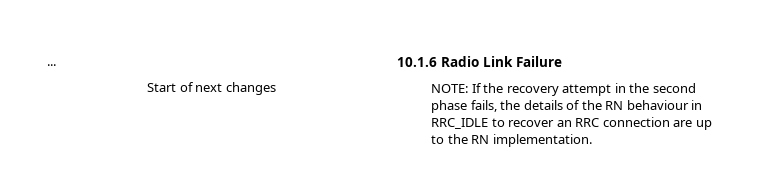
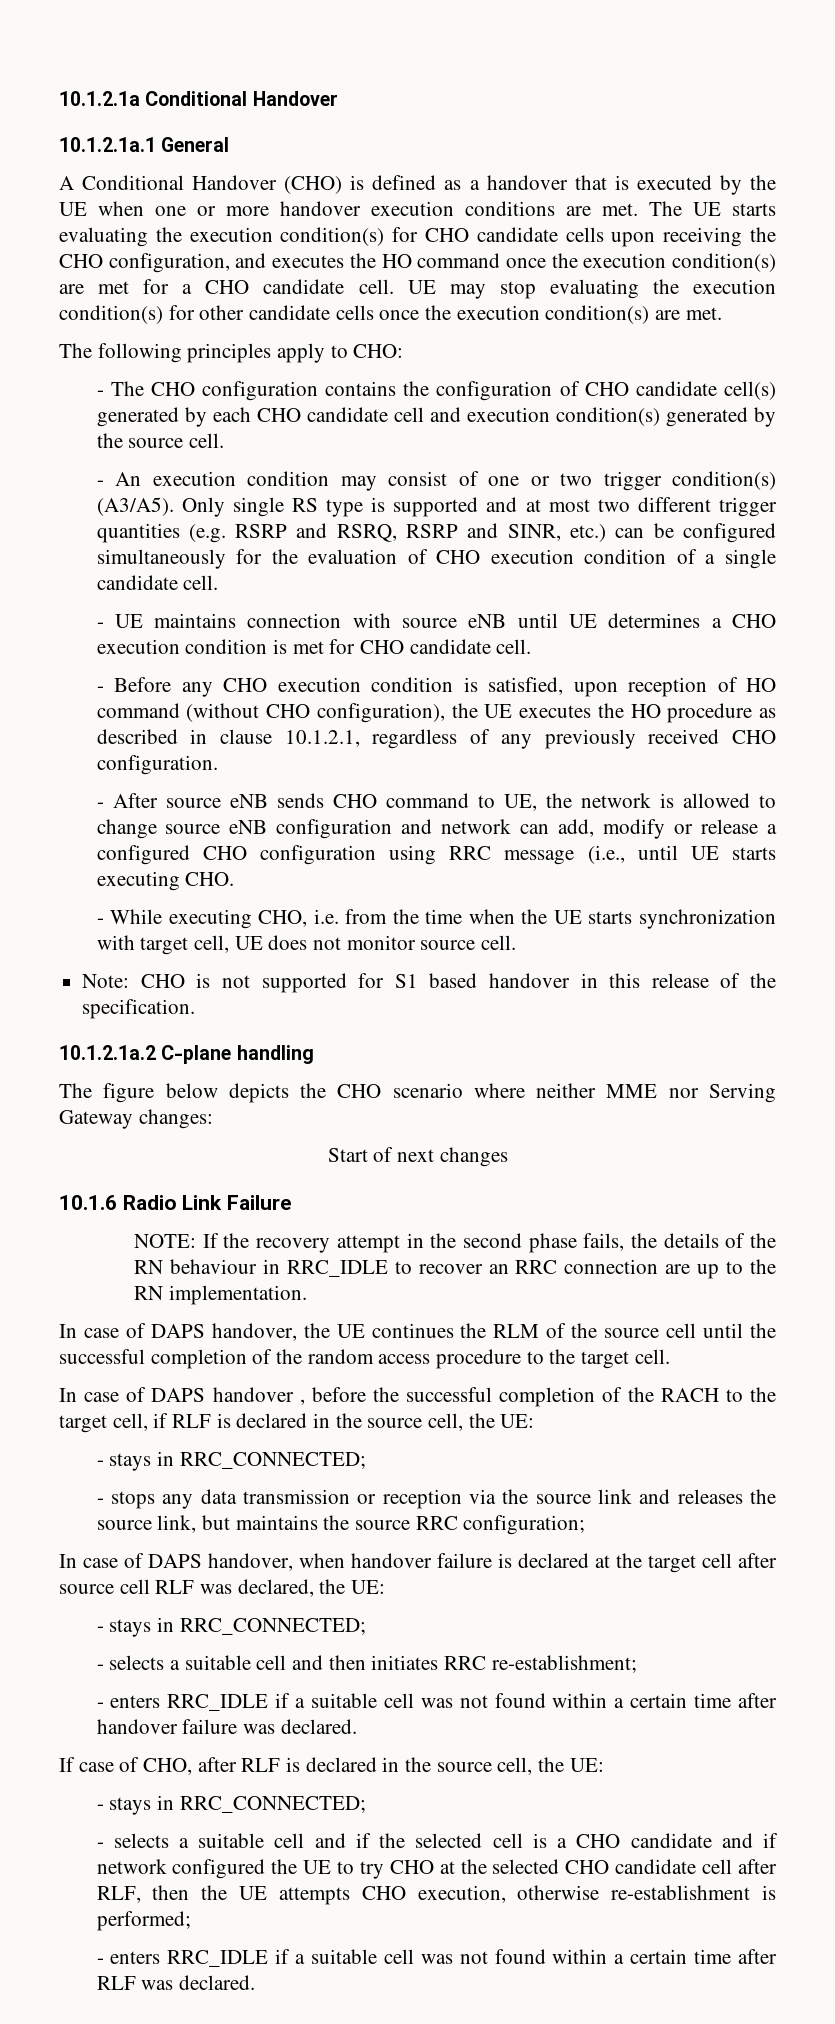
[47,64,56,66] ... -> [59,91,338,106] [59,137,230,152] [59,175,777,195] [59,201,776,216] [59,227,776,247] [59,253,776,273] [59,279,776,299] [59,305,722,324] [59,343,404,363] [96,381,776,401] [96,407,776,427] [96,433,224,448] [96,471,776,491] [96,497,778,517] [96,523,776,543] [96,549,776,569] [96,575,219,590] [96,613,776,628] [96,639,532,654] [96,677,776,697] [96,703,776,723] [96,729,776,749] [96,755,218,775] [96,793,777,811] [96,819,777,839] [96,845,776,865] [96,871,235,891] [96,909,777,929] [96,935,516,955] [82,973,777,993] [82,999,196,1019] [59,1045,314,1064] [59,1083,776,1103] [59,1109,213,1129] 10.1.2.1a Conditional Handover // 10.1.2.1a.1 General // A Conditional Handover (CHO) is defined as a handover that is executed by the UE when one or more handover execution conditions are met. The UE starts evaluating the execution condition(s) for CHO candidate cells upon receiving the CHO configuration, and executes the HO command once the execution condition(s) are met for a CHO candidate cell. UE may stop evaluating the execution condition(s) for other candidate cells once the execution condition(s) are met. // The following principles apply to CHO: // - The CHO configuration contains the configuration of CHO candidate cell(s) generated by each CHO candidate cell and execution condition(s) generated by the source cell. // - An execution condition may consist of one or two trigger condition(s) (A3/A5). Only single RS type is supported and at most two different trigger quantities (e.g. RSRP and RSRQ, RSRP and SINR, etc.) can be configured simultaneously for the evaluation of CHO execution condition of a single candidate cell. // - UE maintains connection with source eNB until UE determines a CHO execution condition is met for CHO candidate cell. // - Before any CHO execution condition is satisfied, upon reception of HO command (without CHO configuration), the UE executes the HO procedure as described in clause 10.1.2.1, regardless of any previously received CHO configuration. // - After source eNB sends CHO command to UE, the network is allowed to change source eNB configuration and network can add, modify or release a configured CHO configuration using RRC message (i.e., until UE starts executing CHO. // - While executing CHO, i.e. from the time when the UE starts synchronization with target cell, UE does not monitor source cell. // Note: CHO is not supported for S1 based handover in this release of the specification. // 10.1.2.1a.2 C-plane handling // The figure below depicts the CHO scenario where neither MME nor Serving Gateway changes:
(592, 140) none -> [59,1323,776,1341] [59,1349,670,1369] [59,1387,776,1407] [59,1413,535,1433] [96,1451,366,1471] [96,1489,776,1509] [96,1515,586,1535] [59,1553,777,1573] [59,1579,386,1597] [96,1617,366,1637] [96,1655,637,1673] [96,1693,777,1711] [96,1719,357,1734] [59,1757,604,1775] [96,1795,366,1815] [96,1833,778,1848] [96,1859,778,1879] [96,1885,776,1905] [96,1911,191,1931] [96,1949,777,1967] [96,1975,255,1990] // In case of DAPS handover, the UE continues the RLM of the source cell until the successful completion of the random access procedure to the target cell. // In case of DAPS handover , before the successful completion of the RACH to the target cell, if RLF is declared in the source cell, the UE: // - stays in RRC_CONNECTED; // - stops any data transmission or reception via the source link and releases the source link, but maintains the source RRC configuration; // In case of DAPS handover, when handover failure is declared at the target cell after source cell RLF was declared, the UE: // - stays in RRC_CONNECTED; // - selects a suitable cell and then initiates RRC re-establishment; // - enters RRC_IDLE if a suitable cell was not found within a certain time after handover failure was declared. // If case of CHO, after RLF is declared in the source cell, the UE: // - stays in RRC_CONNECTED; // - selects a suitable cell and if the selected cell is a CHO candidate and if network configured the UE to try CHO at the selected CHO candidate cell after RLF, then the UE attempts CHO execution, otherwise re-establishment is performed; // - enters RRC_IDLE if a suitable cell was not found within a certain time after RLF was declared.

